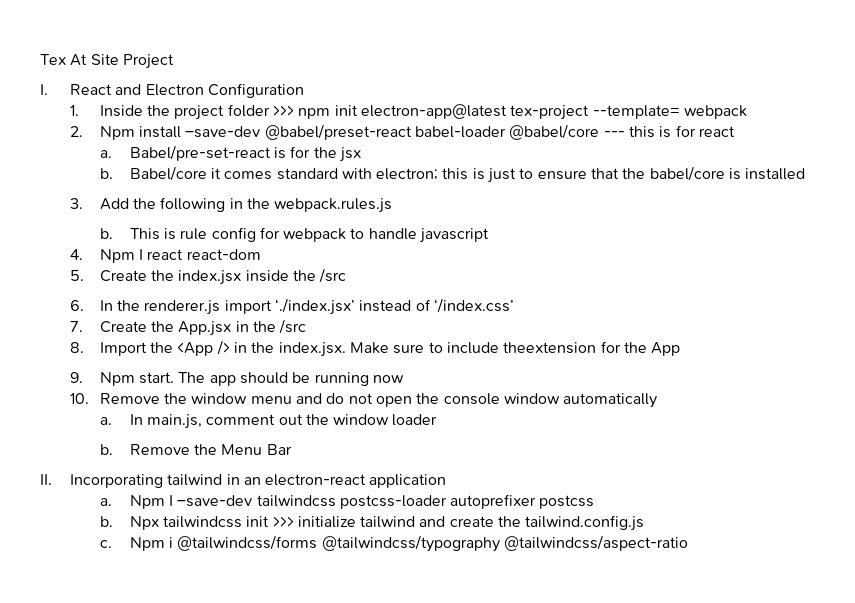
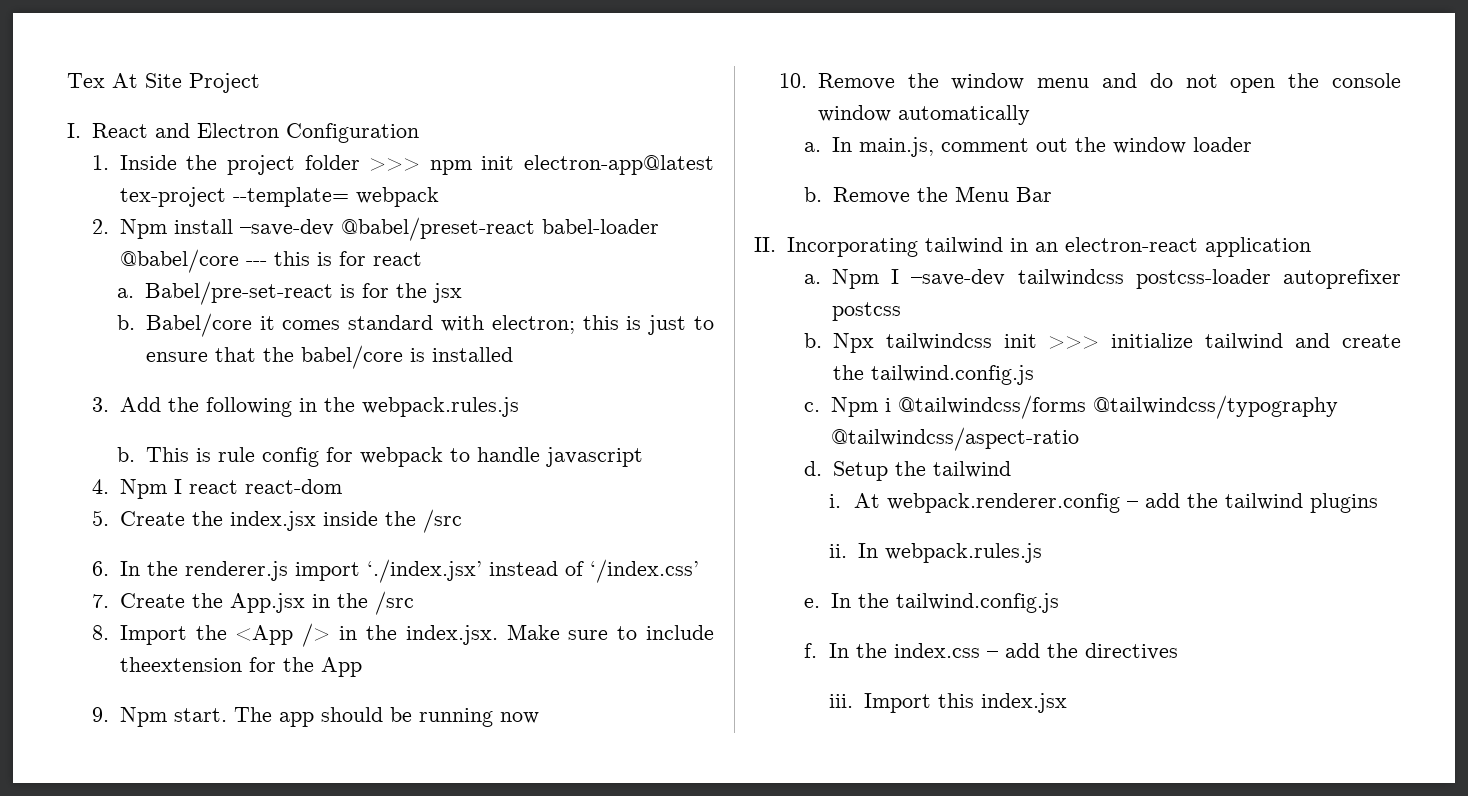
(688, 543) none -> [804,461,1011,481] [829,493,1379,513] [829,543,1042,563] [804,593,1059,613] [804,643,1179,660] [829,693,1067,713] // d. Setup the tailwind // i. At webpack.renderer.config – add the tailwind plugins // ii. In webpack.rules.js // e. In the tailwind.config.js // f. In the index.css – add the directives // iii. Import this index.jsx

